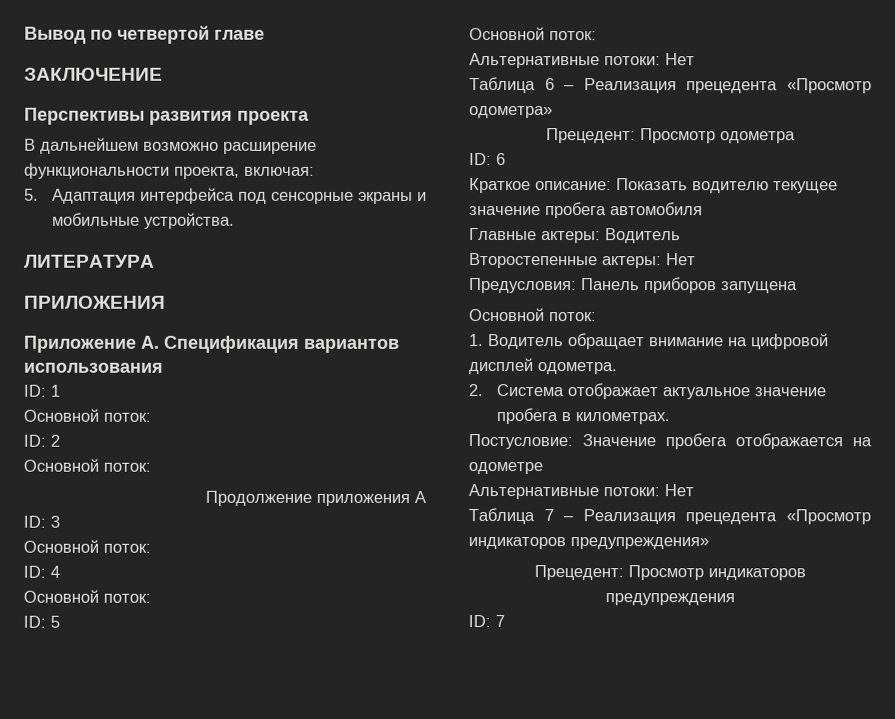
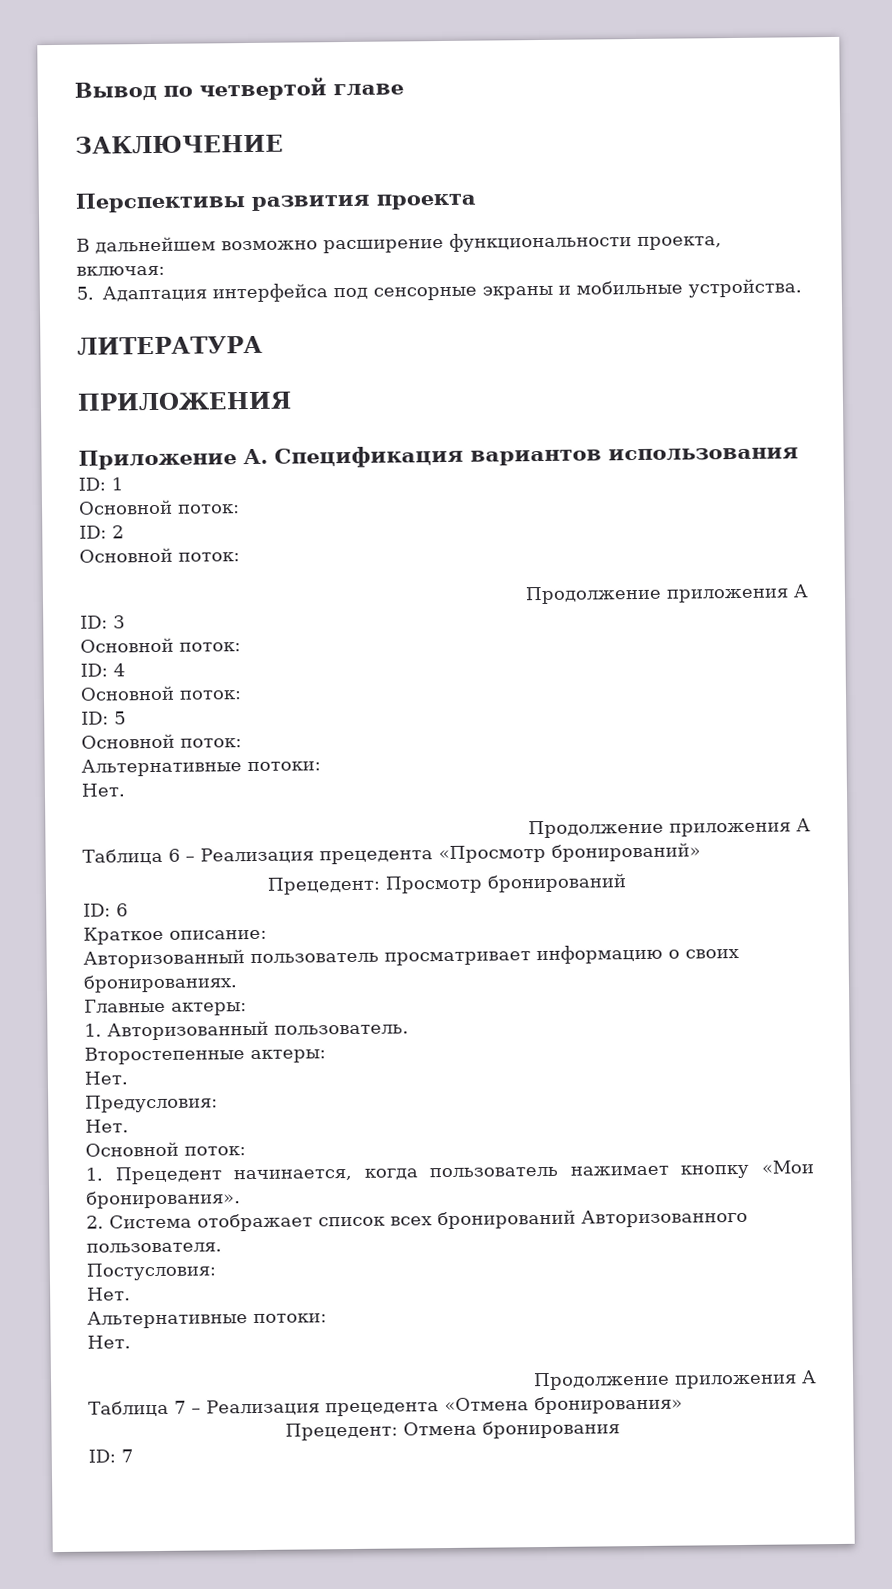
[665,53,695,66] Нет -> [81,783,126,797] [528,818,811,839] // Нет. // Продолжение приложения А
[469,106,553,119] [546,128,796,144] одометра» // Прецедент: Просмотр одометра -> [551,842,701,862] [267,873,627,895] бронирований» // Прецедент: Просмотр бронирований
[616,178,838,194] [469,202,703,219] Показать водителю текущее значение пробега автомобиля -> [83,944,739,969] [83,974,238,993] // Авторизованный пользователь просматривает информацию о своих бронированиях.
[605,228,681,244] Водитель -> [84,1020,409,1041] // 1. Авторизованный пользователь.
[666,253,696,266] Нет -> [84,1071,128,1085] // Нет.
[581,277,798,294] Панель приборов запущена -> [85,1119,129,1133] // Нет.
[488,333,829,350] [468,358,617,375] [468,383,826,400] [495,408,670,425] [468,433,872,450] [468,462,543,475] [468,484,694,500] Водитель обращает внимание на цифровой дисплей одометра. // 2. Система отображает актуальное значение пробега в километрах. // Постусловие: Значение пробега отображается на одометре // Альтернативные потоки: Нет -> [114,1160,814,1185] [86,1190,241,1209] [86,1208,748,1232] [86,1242,222,1253] [86,1262,216,1281] [87,1287,131,1301] [87,1310,327,1329] [87,1335,131,1349] [533,1370,817,1391] Прецедент начинается, когда пользователь нажимает кнопку «Мои бронирования». // 2. Система отображает список всех бронирований Авторизованного пользователя. // Постусловия: // Нет. // Альтернативные потоки: // Нет. // Продолжение приложения А
[786,509,871,525] [468,537,709,550] [533,565,806,581] [604,593,735,606] «Просмотр индикаторов предупреждения» // Прецедент: Просмотр индикаторов предупреждения -> [444,1395,683,1415] [285,1420,620,1441] «Отмена бронирования» // Прецедент: Отмена бронирования

